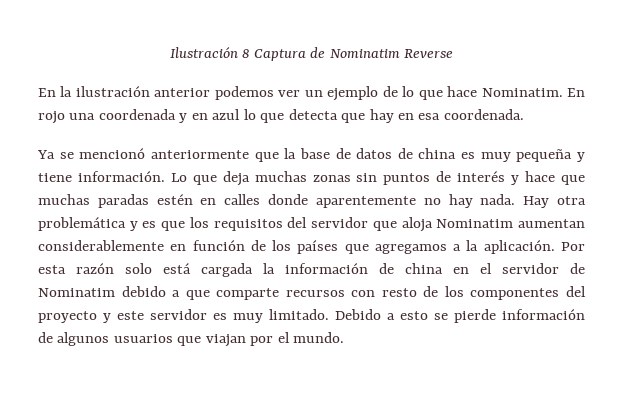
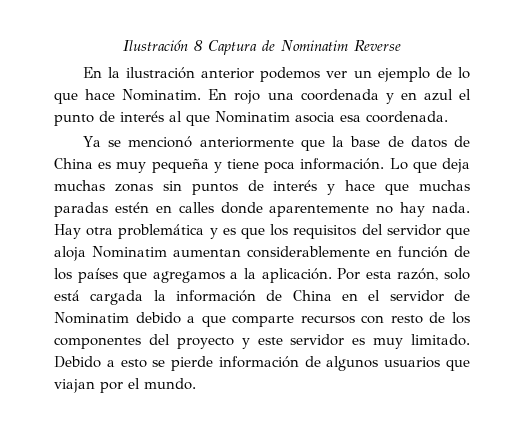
[243,109,415,123] lo que detecta que hay en -> [459,89,472,100] [54,111,335,126] el punto de interés al que Nominatim asocia
[418,148,457,159] china -> [54,158,93,169] China
(72, 177) none -> [264,161,296,173] poca
[76,263,114,274] razón -> [397,268,439,281] razón,
[405,263,443,274] china -> [292,290,332,301] China

